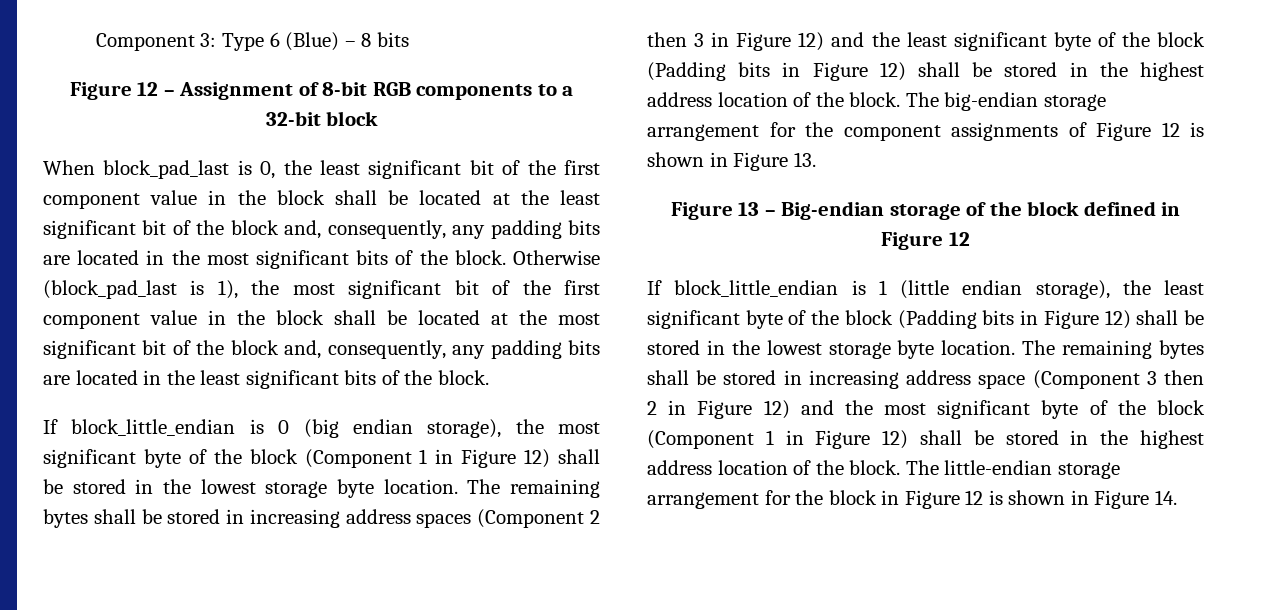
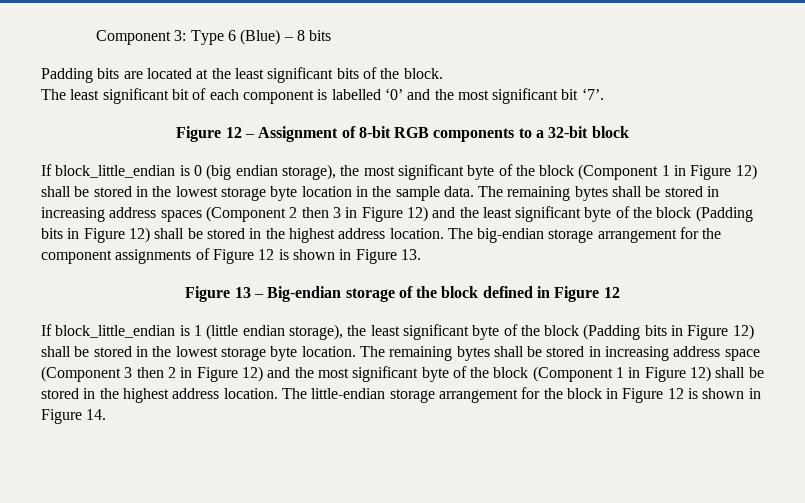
(409, 39) none -> [41,67,443,83] [41,88,604,104] // Padding bits are located at the least significant bits of the block. // The least significant bit of each component is labelled ‘0’ and the most significant bit ‘7’.
[43,160,600,179] [43,190,600,209] [43,220,601,239] [43,250,600,269] [43,280,601,299] [43,310,600,329] [43,340,601,359] [43,370,489,389] // When block_pad_last is 0, the least significant bit of the first component value in the block shall be located at the least significant bit of the block and, consequently, any padding bits are located in the most significant bits of the block. Otherwise (block_pad_last is 1), the most significant bit of the first component value in the block shall be located at the most significant bit of the block and, consequently, any padding bits are located in the least significant bits of the block. -> (629, 132) none
[383,479,458,494] location. -> [301,186,474,201] location in the sample data.
[717,92,901,107] location of the block. -> [389,228,444,239] location.
[717,460,901,475] location of the block. -> [223,388,278,399] location.

